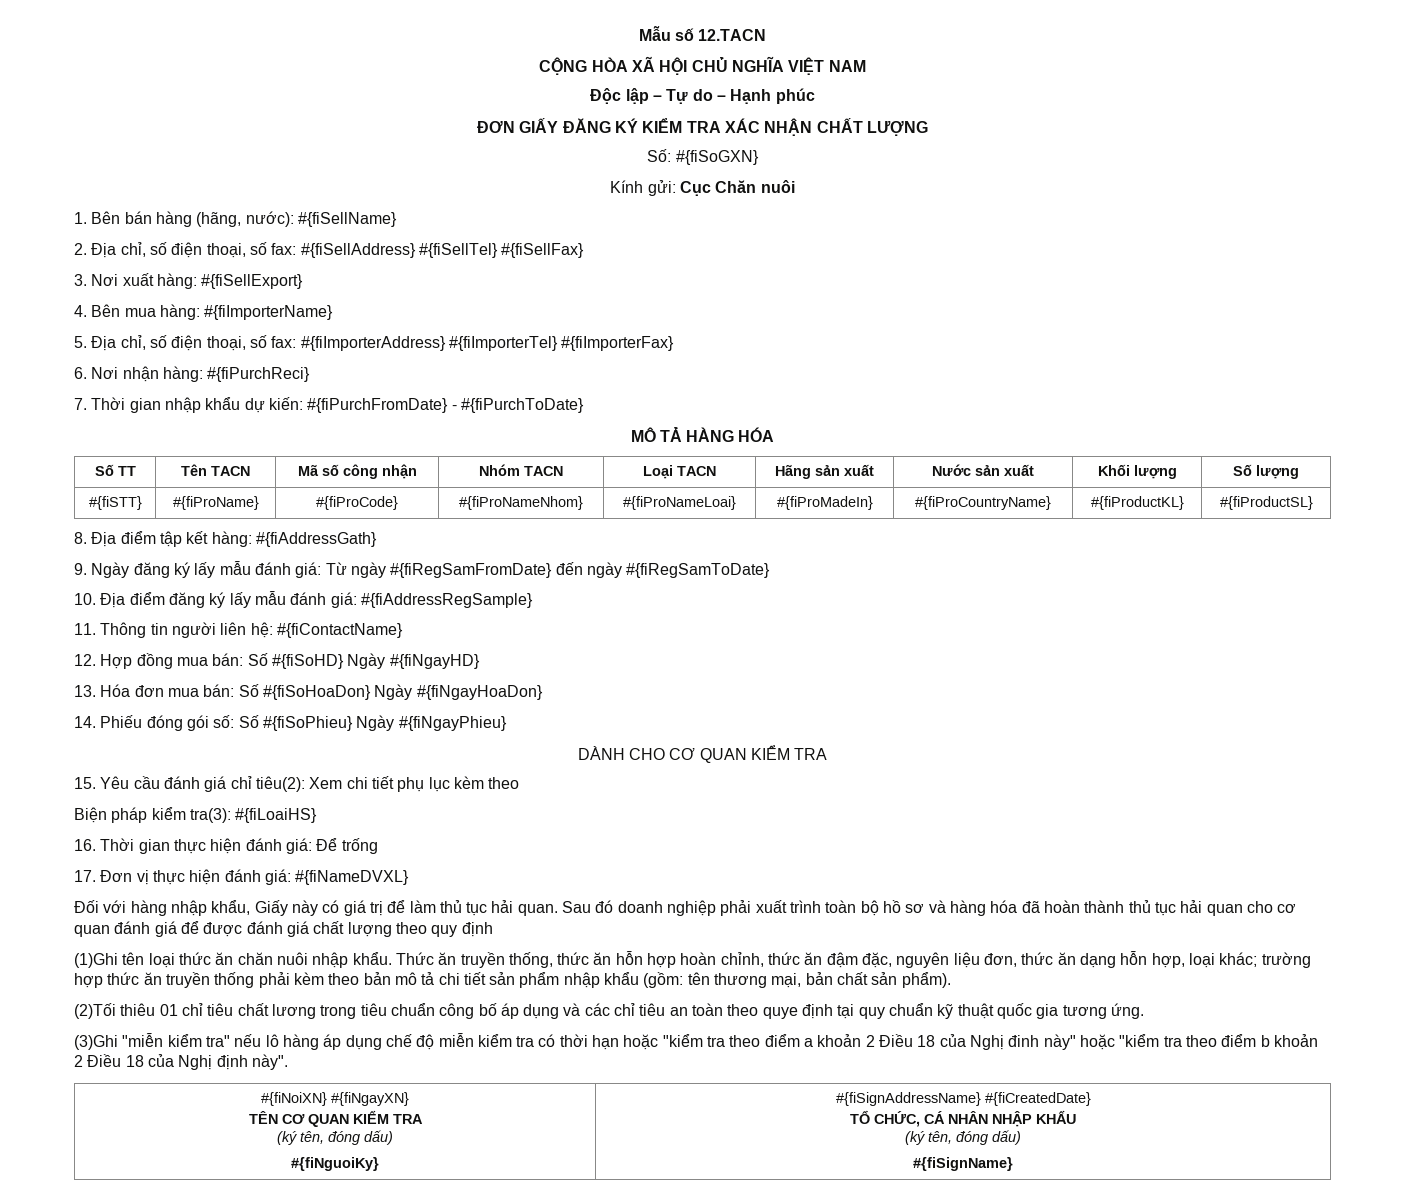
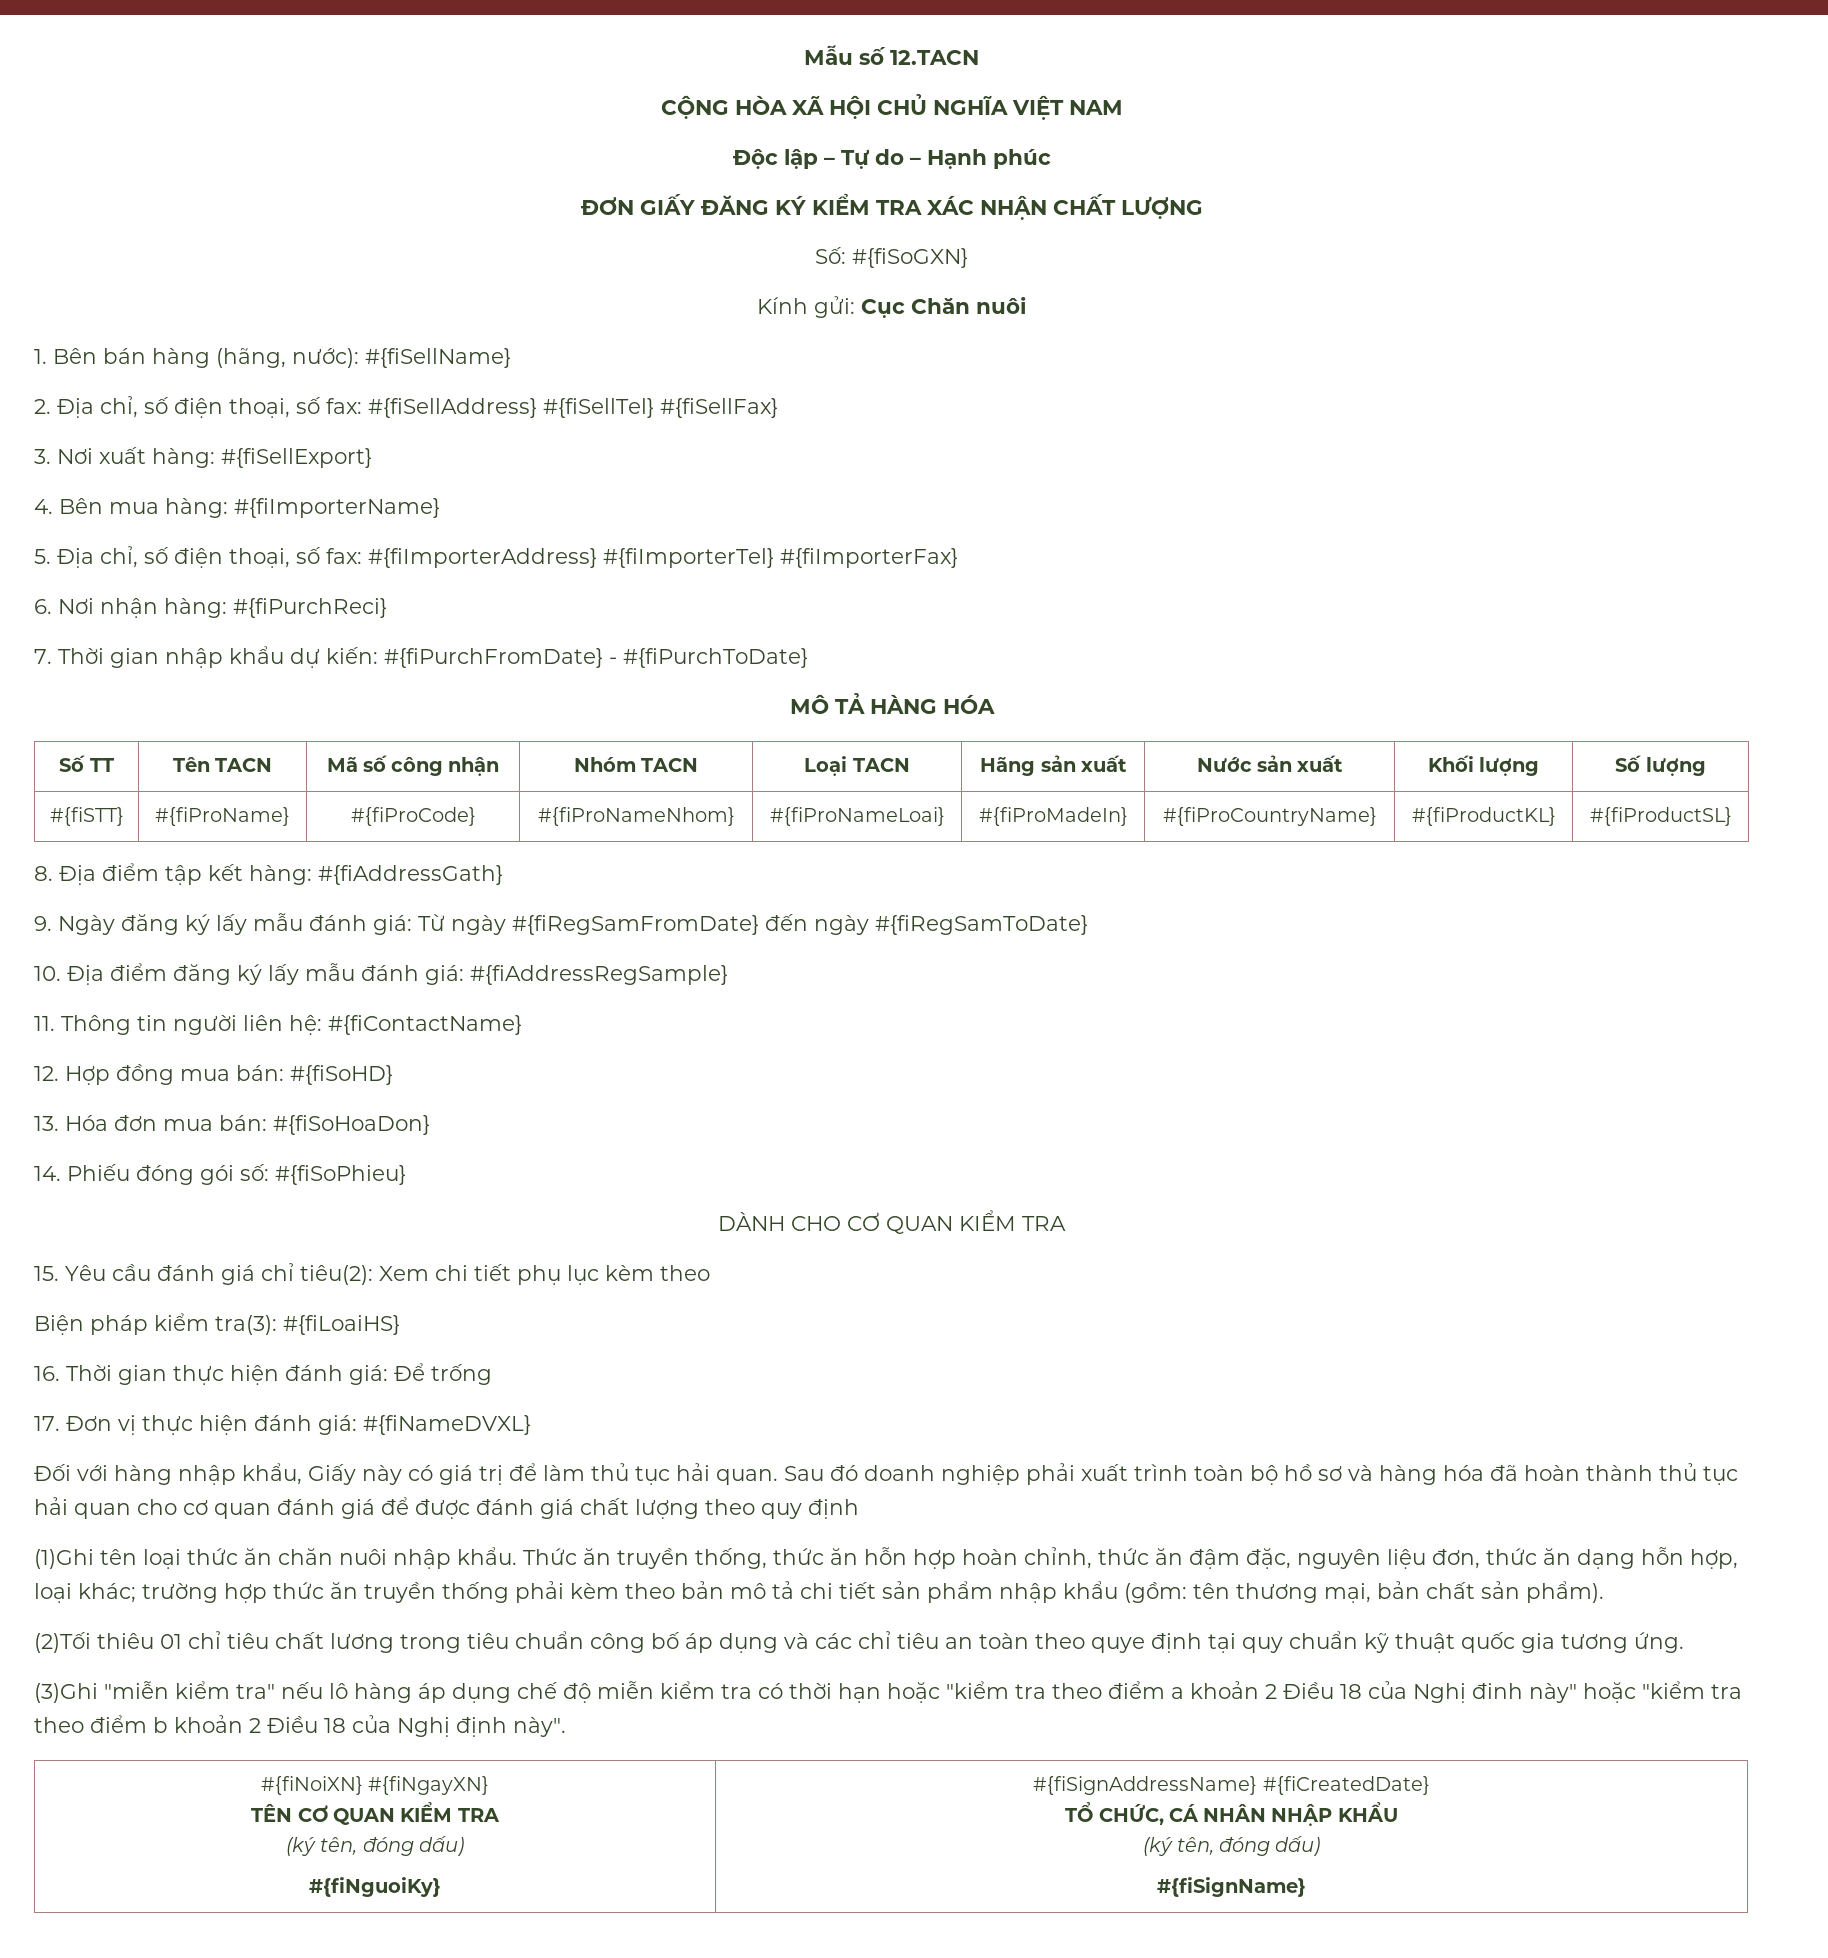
[247,653,268,666] Số -> (284, 1073) none
[347,653,480,669] Ngày #{fiNgayHD} -> (393, 1075) none
[238,684,259,697] Số -> (267, 1123) none
[374,684,543,700] Ngày #{fiNgayHoaDon} -> (430, 1125) none
[238,715,259,728] Số -> (269, 1172) none
[356,715,507,731] Ngày #{fiNgayPhieu} -> (406, 1175) none

